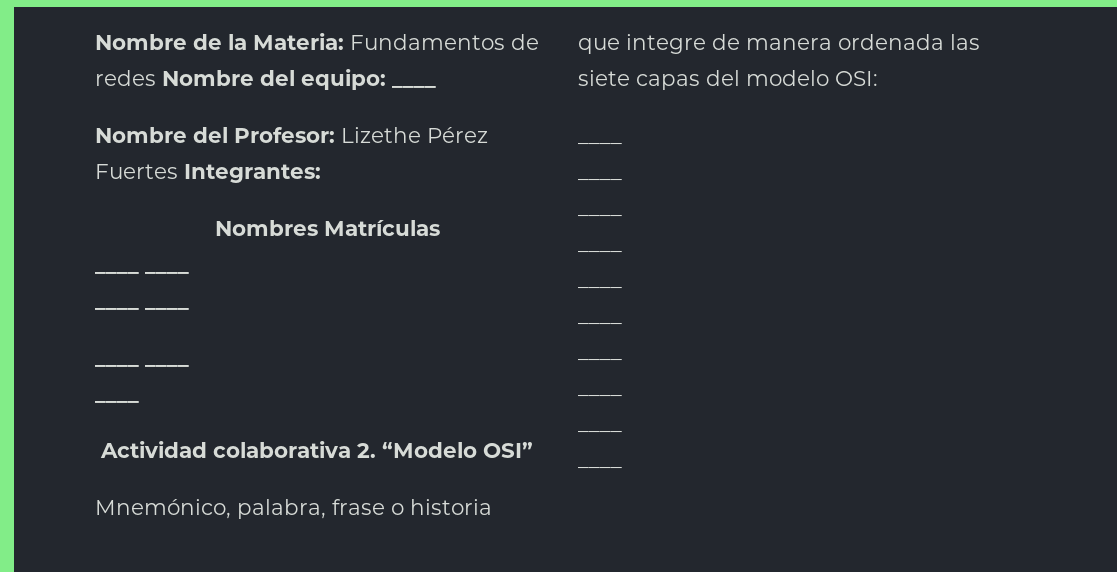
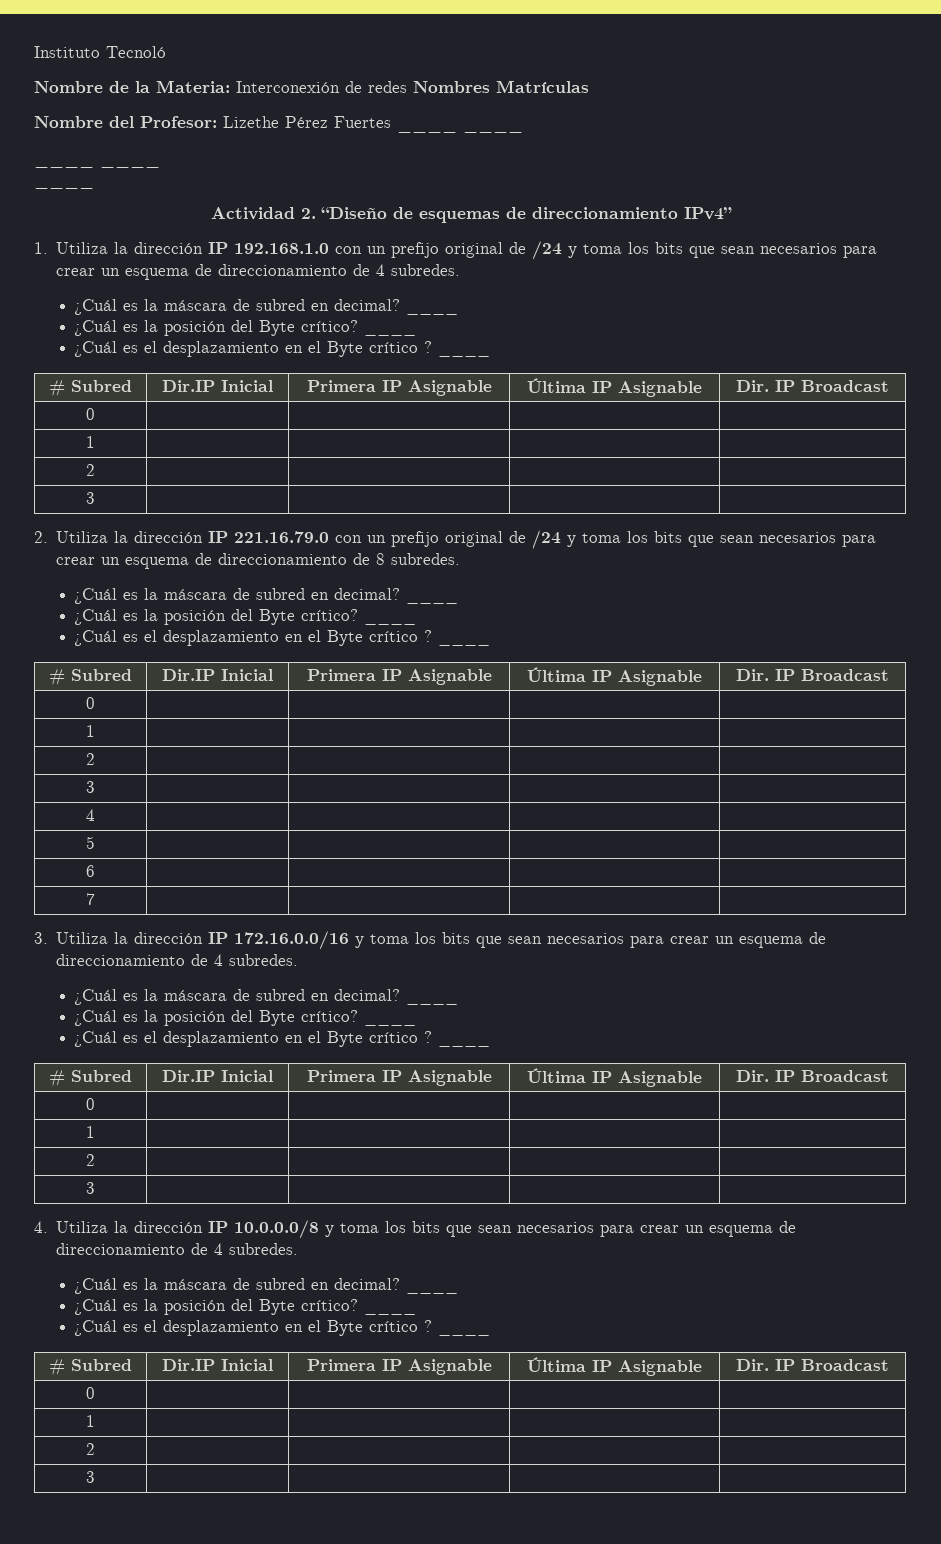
(95, 42) none -> [34,46,166,58] Instituto Tecnoló //
[350,34,505,50] Fundamentos -> [236,81,340,93] Interconexión
[162,69,436,90] Nombre del equipo: ____ -> [413,80,589,93] Nombres Matrículas
[184,164,321,183] [215,220,441,236] [95,272,189,274] Integrantes: // Nombres Matrículas // ____ ____ // -> (391, 122) none
[213,441,533,458] [95,499,492,519] [578,34,980,54] [578,70,878,90] [578,143,622,145] [578,179,622,181] [578,215,622,217] [578,251,622,253] [578,287,622,289] [578,323,622,325] [578,359,622,361] [578,395,622,397] [578,431,622,433] [578,467,622,469] colaborativa 2. “Modelo OSI” // Mnemónico, palabra, frase o historia que integre de manera ordenada las siete capas del modelo OSI: // ____ // ____ // ____ // ____ // ____ // ____ // ____ // ____ // ____ // ____ -> [300,207,732,223] [34,241,878,260] [56,264,461,280] [74,299,401,315] [406,311,459,315] [74,320,359,336] [364,332,417,336] [74,341,433,357] [438,353,491,357] [49,380,132,397] [162,380,273,392] [306,380,492,396] [527,378,702,397] [736,380,889,392] [86,408,95,420] [86,436,95,448] [86,464,95,476] [86,492,95,504] [34,530,877,549] [56,553,461,569] [74,588,401,604] [406,600,459,604] [74,609,359,625] [364,621,417,625] [74,630,433,646] [438,642,491,646] [49,669,132,686] [162,669,273,681] [306,669,492,685] [527,667,702,686] [736,669,889,681] [86,697,95,709] [86,725,95,737] [86,753,95,765] [86,781,95,793] [86,809,95,821] [86,836,95,849] [86,865,95,877] [86,893,95,905] [34,931,827,950] [56,954,299,966] [74,989,401,1005] [406,1001,459,1005] [74,1010,359,1026] [364,1022,417,1026] [74,1031,433,1047] [438,1043,491,1047] [49,1070,132,1087] [162,1070,273,1082] [306,1070,492,1086] [527,1068,702,1087] [736,1070,889,1082] [86,1098,95,1110] [86,1126,95,1138] [86,1154,95,1166] [86,1182,95,1194] [34,1220,797,1239] [56,1243,299,1255] [74,1278,401,1294] [406,1290,459,1294] [74,1299,359,1315] [364,1311,417,1315] [74,1320,433,1336] [438,1332,491,1336] [49,1359,132,1376] [162,1359,273,1371] [306,1359,492,1375] [527,1357,702,1376] [736,1359,889,1371] [86,1387,95,1399] [86,1415,95,1427] [86,1443,95,1455] [86,1471,95,1483] 2. “Diseño de esquemas de direccionamiento IPv4” // 1. Utiliza la dirección IP 192.168.1.0 con un prefijo original de /24 y toma los bits que sean necesarios para crear un esquema de direccionamiento de 4 subredes. // ¿Cuál es la máscara de subred en decimal? ____ // ¿Cuál es la posición del Byte crítico? ____ // ¿Cuál es el desplazamiento en el Byte crítico ? ____ // # Subred | Dir.IP Inicial | Primera IP Asignable | Última IP Asignable | Dir. IP Broadcast // 0 | | | | // 1 | | | | // 2 | | | | // 3 | | | | // 2. Utiliza la dirección IP 221.16.79.0 con un prefijo original de /24 y toma los bits que sean necesarios para crear un esquema de direccionamiento de 8 subredes. // ¿Cuál es la máscara de subred en decimal? ____ // ¿Cuál es la posición del Byte crítico? ____ // ¿Cuál es el desplazamiento en el Byte crítico ? ____ // # Subred | Dir.IP Inicial | Primera IP Asignable | Última IP Asignable | Dir. IP Broadcast // 0 | | | | // 1 | | | | // 2 | | | | // 3 | | | | // 4 | | | | // 5 | | | | // 6 | | | | // 7 | | | | // 3. Utiliza la dirección IP 172.16.0.0/16 y toma los bits que sean necesarios para crear un esquema de direccionamiento de 4 subredes. // ¿Cuál es la máscara de subred en decimal? ____ // ¿Cuál es la posición del Byte crítico? ____ // ¿Cuál es el desplazamiento en el Byte crítico ? ____ // # Subred | Dir.IP Inicial | Primera IP Asignable | Última IP Asignable | Dir. IP Broadcast // 0 | | | | // 1 | | | | // 2 | | | | // 3 | | | | // 4. Utiliza la dirección IP 10.0.0.0/8 y toma los bits que sean necesarios para crear un esquema de direccionamiento de 4 subredes. // ¿Cuál es la máscara de subred en decimal? ____ // ¿Cuál es la posición del Byte crítico? ____ // ¿Cuál es el desplazamiento en el Byte crítico ? ____ // # Subred | Dir.IP Inicial | Primera IP Asignable | Última IP Asignable | Dir. IP Broadcast // 0 | | | | // 1 | | | | // 2 | | | | // 3 | | | |

